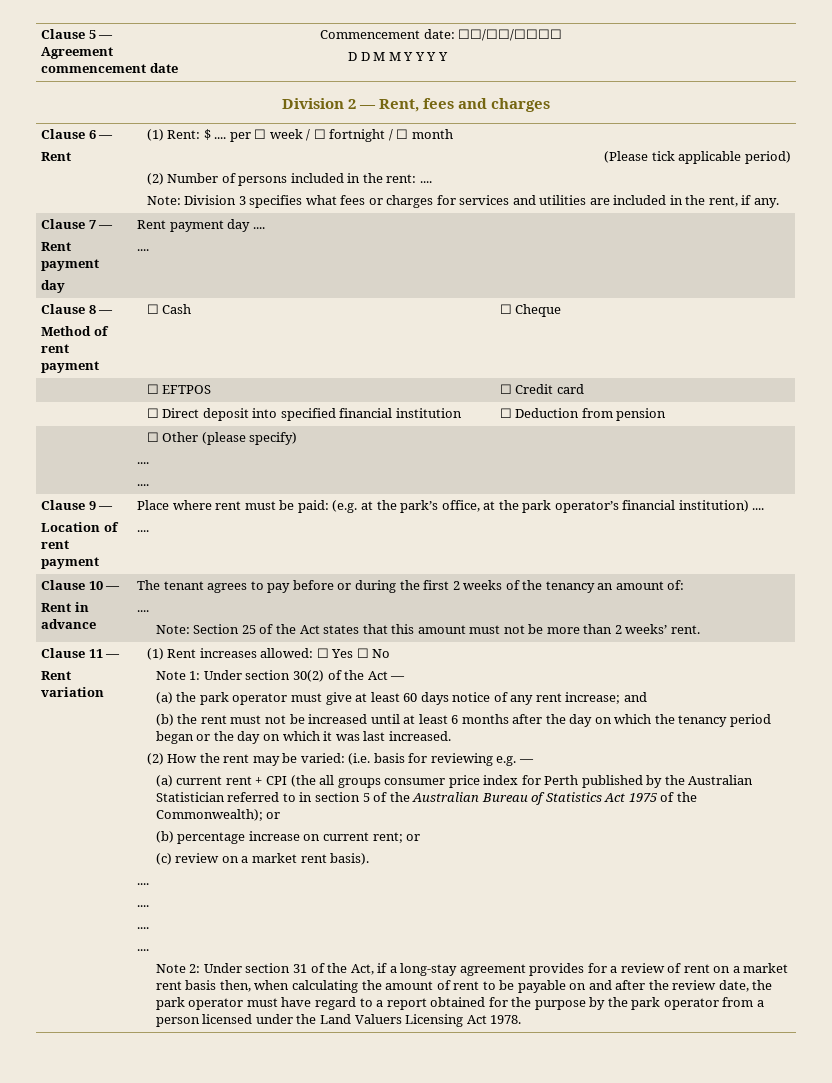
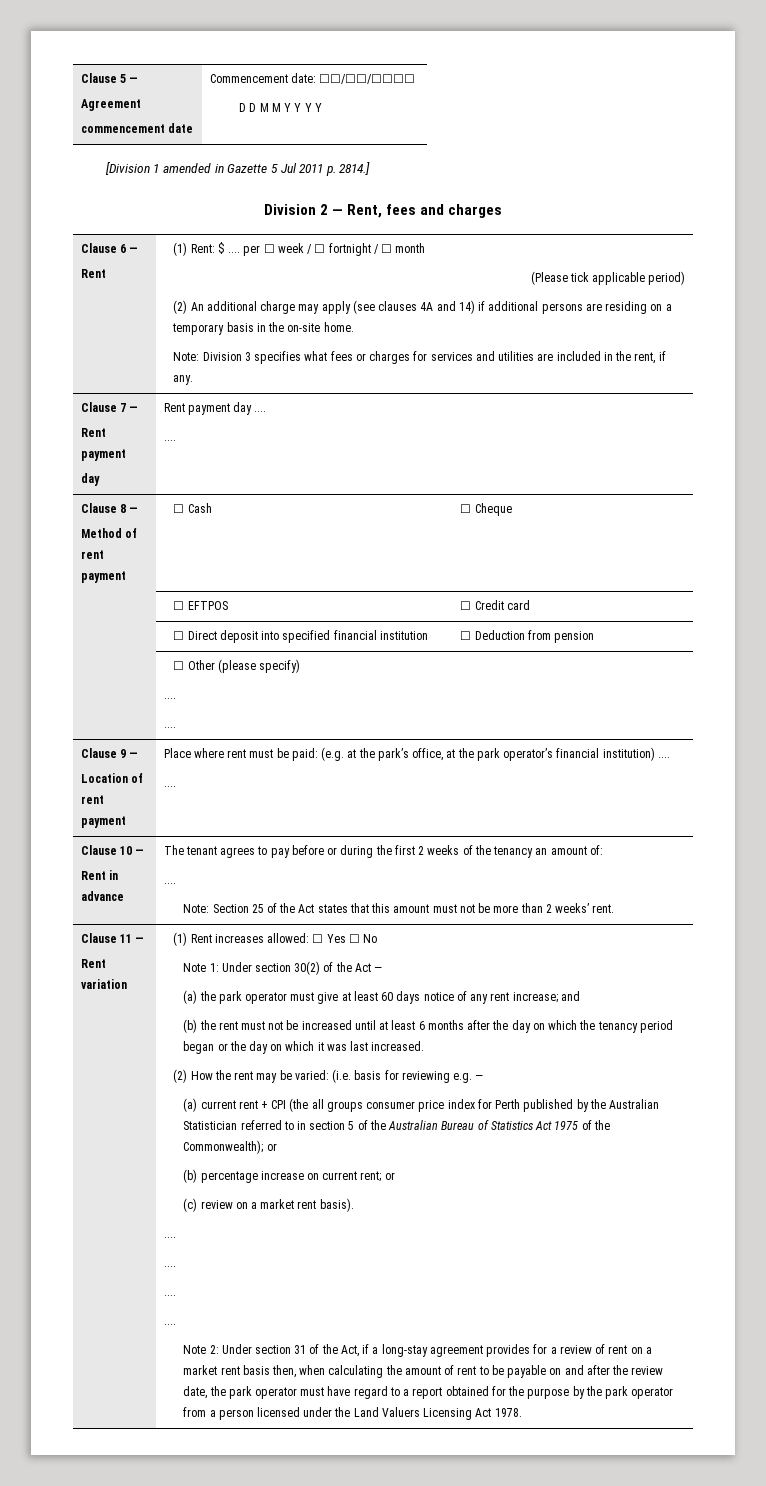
(448, 56) none -> [104,162,371,176] // [Division 1 amended in Gazette 5 Jul 2011 p. 2814.]
[167,173,432,186] Number of persons included in the rent: .... -> [190,300,672,314] [172,322,354,335] An additional charge may apply (see clauses 4A and 14) if additional persons are residing on a temporary basis in the on-site home.

